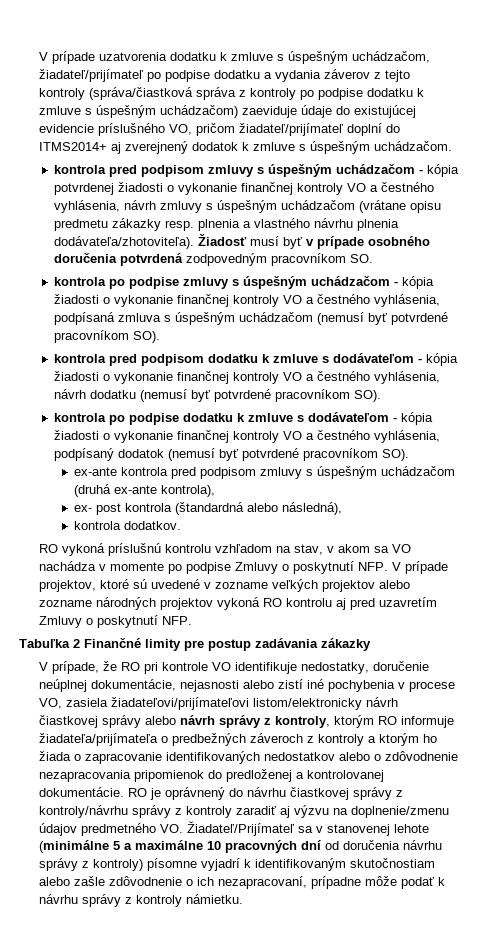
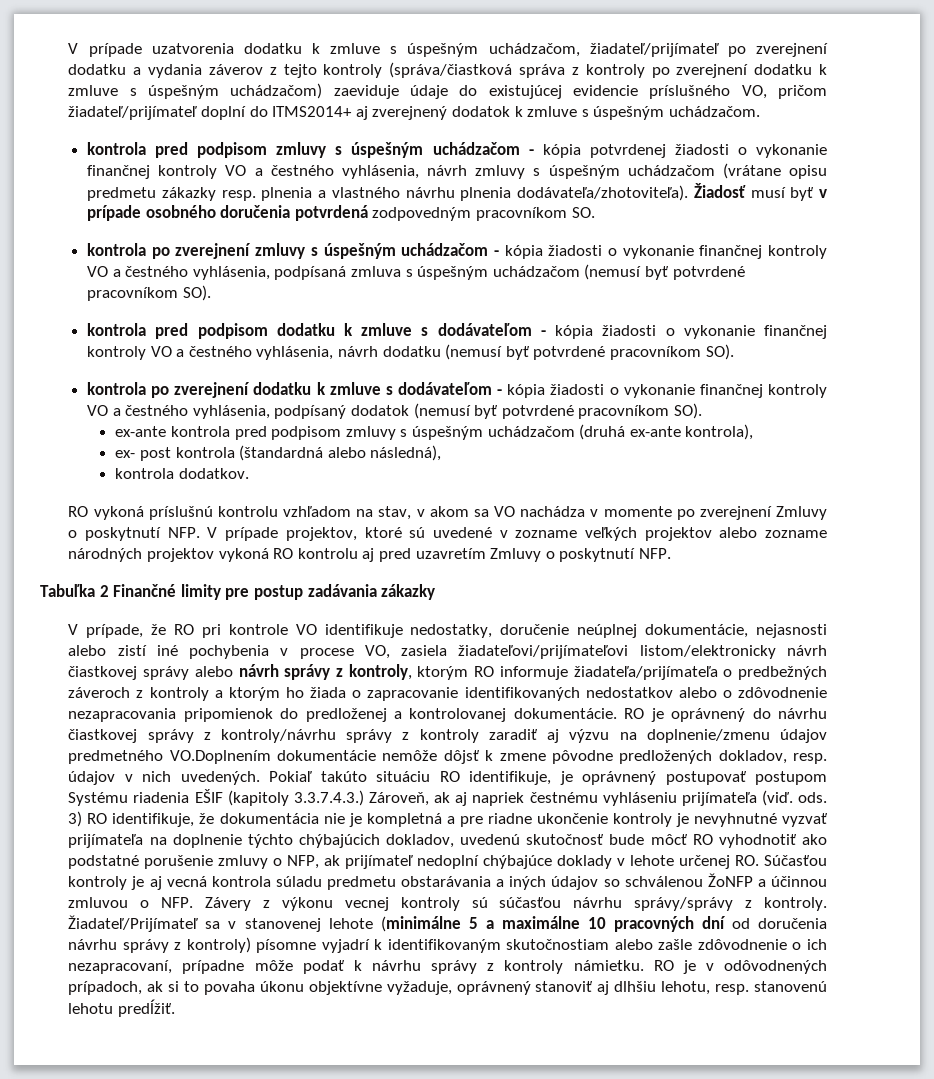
[165,70,211,82] podpise -> [756,43,828,57] zverejnení
[318,88,364,100] podpise -> [676,64,749,78] zverejnení
[128,277,179,289] podpise -> [175,243,252,259] zverejnení
[128,413,179,425] podpise -> [174,382,251,398] zverejnení
[186,562,232,574] podpise -> [699,506,772,520] zverejnení
[160,824,184,833] VO. -> [169,750,828,764] [68,771,827,785] [68,789,827,806] [68,811,827,827] [68,834,827,848] [68,855,827,869] [68,873,828,890] [68,897,827,911] VO.Doplnením dokumentácie nemôže dôjsť k zmene pôvodne predložených dokladov, resp. údajov v nich uvedených. Pokiaľ takúto situáciu RO identifikuje, je oprávnený postupovať postupom Systému riadenia EŠIF (kapitoly 3.3.7.4.3.) Zároveň, ak aj napriek čestnému vyhláseniu prijímateľa (viď. ods. 3) RO identifikuje, že dokumentácia nie je kompletná a pre riadne ukončenie kontroly je nevyhnutné vyzvať prijímateľa na doplnenie týchto chýbajúcich dokladov, uvedenú skutočnosť bude môcť RO vyhodnotiť ako podstatné porušenie zmluvy o NFP, ak prijímateľ nedoplní chýbajúce doklady v lehote určenej RO. Súčasťou kontroly je aj vecná kontrola súladu predmetu obstarávania a iných údajov so schválenou ŽoNFP a účinnou zmluvou o NFP. Závery z výkonu vecnej kontroly sú súčasťou návrhu správy/správy z kontroly.
(244, 899) none -> [653,960,827,974] [68,981,827,995] [68,999,175,1017] RO je v odôvodnených prípadoch, ak si to povaha úkonu objektívne vyžaduje, oprávnený stanoviť aj dlhšiu lehotu, resp. stanovenú lehotu predĺžiť.

